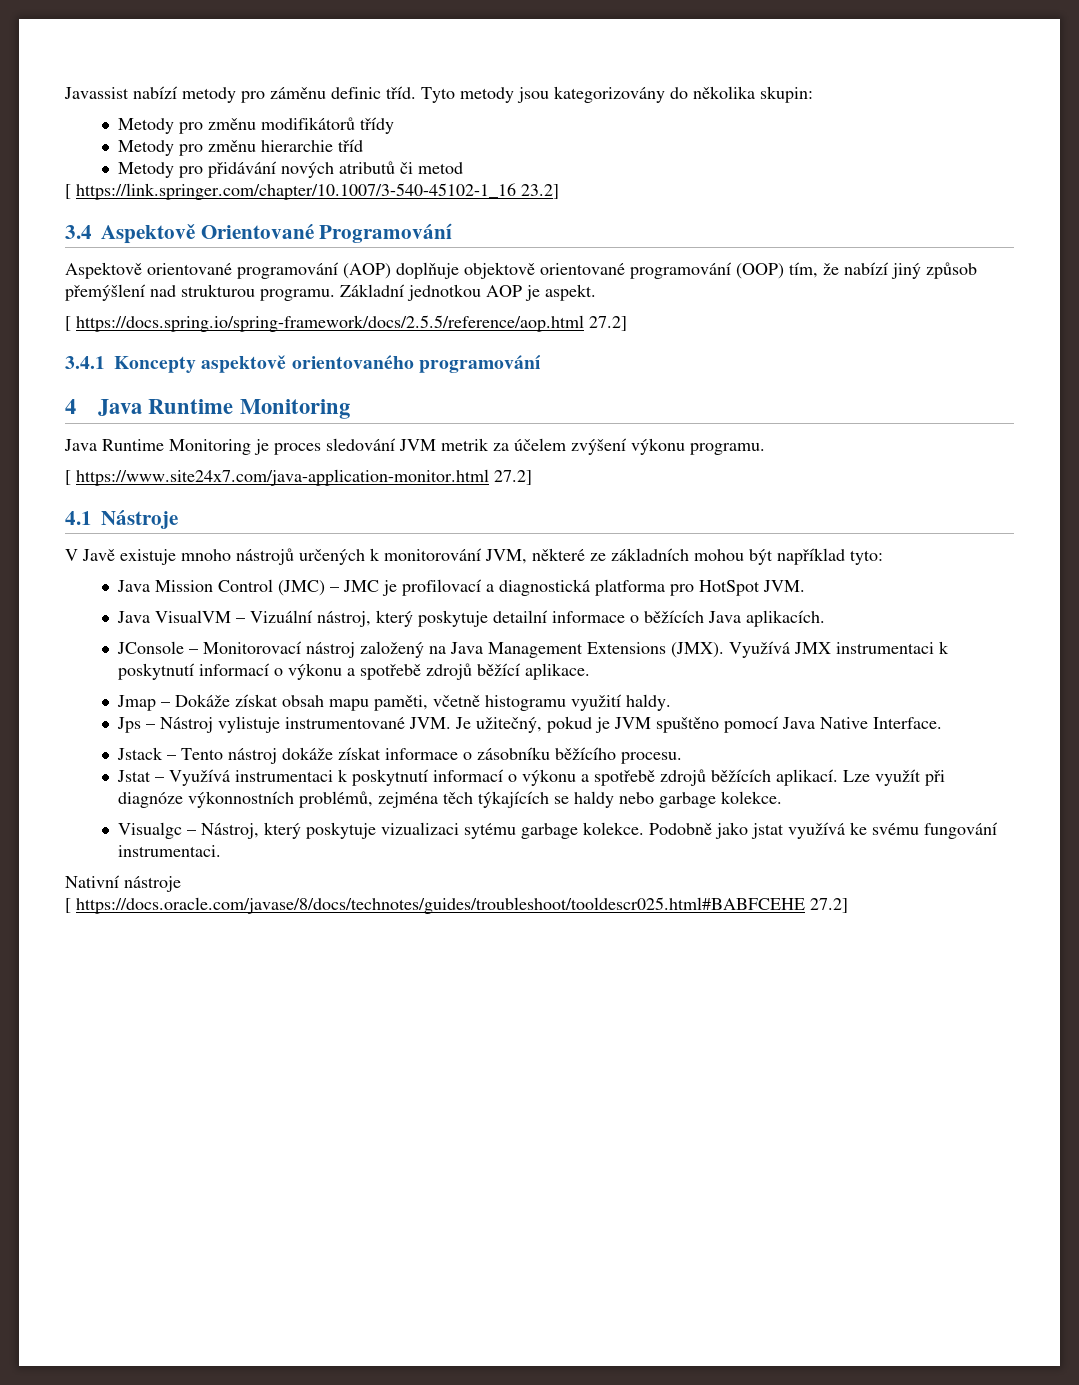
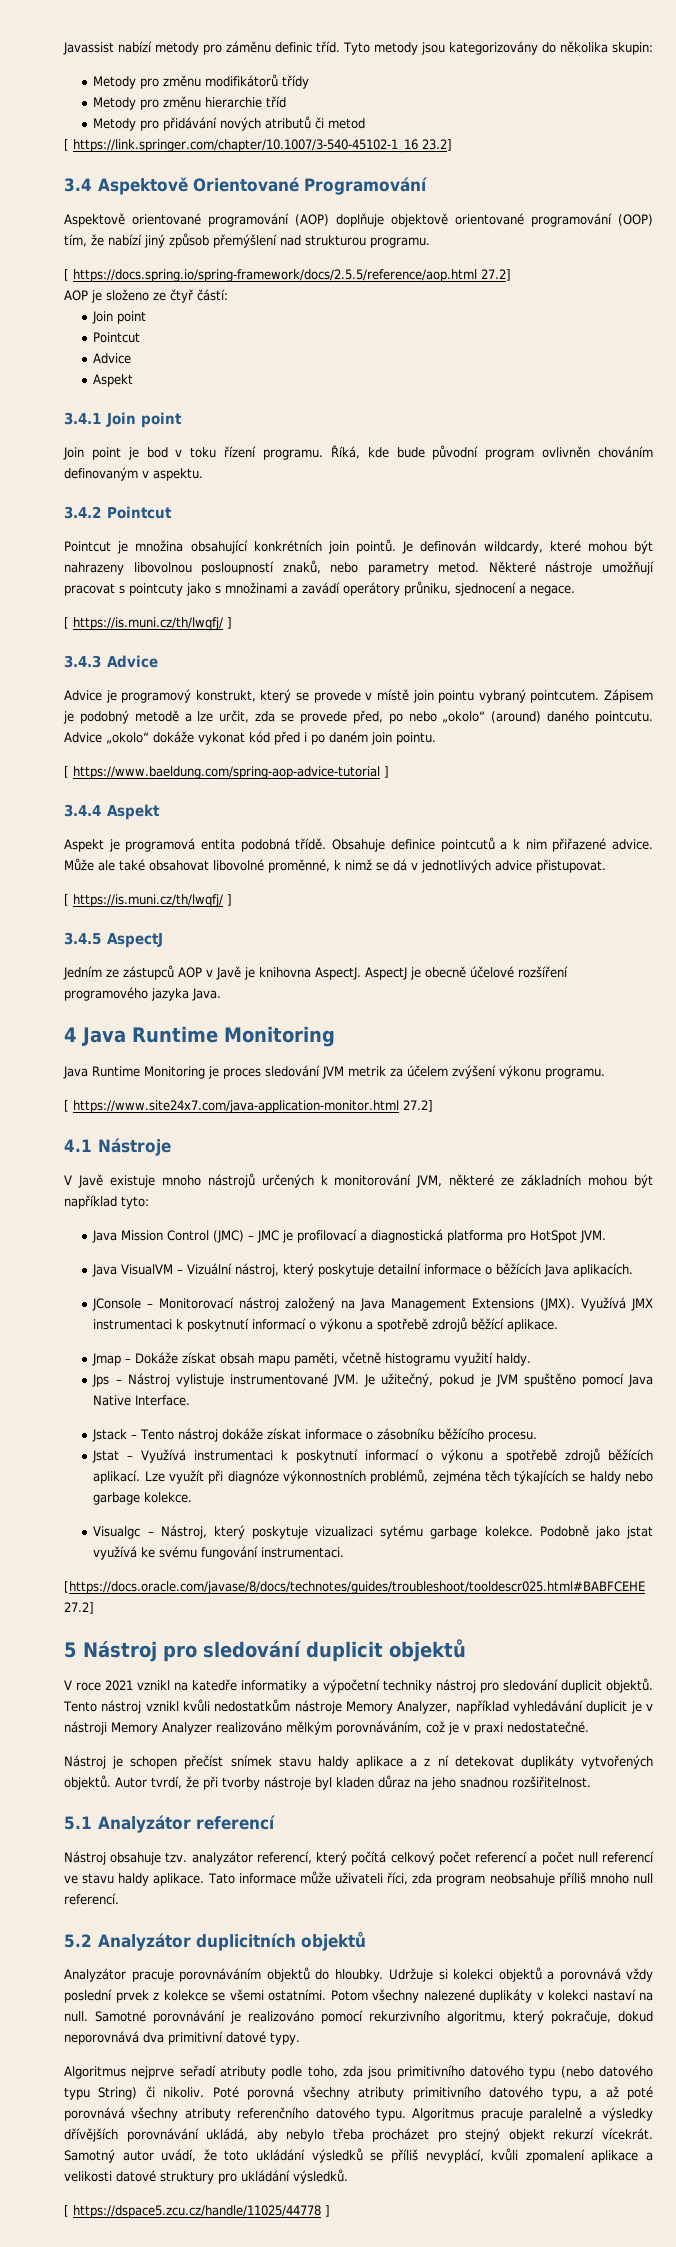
[340,284,596,301] [65,315,627,332] [65,355,541,373] Základní jednotkou AOP je aspekt. // [ https://docs.spring.io/spring-framework/docs/2.5.5/reference/aop.html 27.2] // 3.4.1 Koncepty aspektově orientovaného programování -> [64,269,511,282] [64,289,228,303] [92,311,147,324] [93,332,141,343] [93,353,132,364] [93,374,134,387] [64,412,183,428] [63,445,653,460] [64,467,203,481] [64,506,173,519] [64,539,653,554] [64,560,654,575] [64,581,575,596] [64,617,232,630] [64,655,159,668] [64,689,654,703] [63,710,654,724] [64,731,436,745] [64,766,389,779] [64,804,161,820] [64,837,653,852] [64,858,606,873] [64,894,232,907] [64,932,164,948] [63,965,568,980] [64,987,221,1001] // [ https://docs.spring.io/spring-framework/docs/2.5.5/reference/aop.html 27.2] // AOP je složeno ze čtyř částí: // Join point // Pointcut // Advice // Aspekt // 3.4.1 Join point // Join point je bod v toku řízení programu. Říká, kde bude původní program ovlivněn chováním definovaným v aspektu. // 3.4.2 Pointcut // Pointcut je množina obsahující konkrétních join pointů. Je definován wildcardy, které mohou být nahrazeny libovolnou posloupností znaků, nebo parametry metod. Některé nástroje umožňují pracovat s pointcuty jako s množinami a zavádí operátory průniku, sjednocení a negace. // [ https://is.muni.cz/th/lwqfj/ ] // 3.4.3 Advice // Advice je programový konstrukt, který se provede v místě join pointu vybraný pointcutem. Zápisem je podobný metodě a lze určit, zda se provede před, po nebo „okolo“ (around) daného pointcutu. Advice „okolo“ dokáže vykonat kód před i po daném join pointu. // [ https://www.baeldung.com/spring-aop-advice-tutorial ] // 3.4.4 Aspekt // Aspekt je programová entita podobná třídě. Obsahuje definice pointcutů a k nim přiřazené advice. Může ale také obsahovat libovolné proměnné, k nimž se dá v jednotlivých advice přistupovat. // [ https://is.muni.cz/th/lwqfj/ ] // 3.4.5 AspectJ // Jedním ze zástupců AOP v Javě je knihovna AspectJ. AspectJ je obecně účelové rozšíření programového jazyka Java.
[65,875,181,892] [65,897,848,914] Nativní nástroje // [ https://docs.oracle.com/javase/8/docs/technotes/guides/troubleshoot/tooldescr025.html#BABFCEHE 27.2] -> [64,1581,645,1594] [64,1602,94,1614] [64,1639,467,1662] [64,1678,653,1693] [63,1699,653,1714] [64,1721,589,1735] [64,1755,653,1769] [64,1775,591,1790] [64,1815,276,1833] [64,1851,654,1865] [64,1871,653,1886] [64,1893,119,1905] [64,1931,367,1951] [64,1967,653,1982] [64,1989,653,2003] [64,2010,653,2024] [64,2031,300,2045] [64,2065,653,2079] [64,2086,653,2100] [64,2107,653,2121] [64,2128,654,2142] [64,2148,654,2163] [64,2169,348,2184] [64,2205,330,2218] [https://docs.oracle.com/javase/8/docs/technotes/guides/troubleshoot/tooldescr025.html#BABFCEHE 27.2] // 5 Nástroj pro sledování duplicit objektů // V roce 2021 vznikl na katedře informatiky a výpočetní techniky nástroj pro sledování duplicit objektů. Tento nástroj vznikl kvůli nedostatkům nástroje Memory Analyzer, například vyhledávání duplicit je v nástroji Memory Analyzer realizováno mělkým porovnáváním, což je v praxi nedostatečné. // Nástroj je schopen přečíst snímek stavu haldy aplikace a z ní detekovat duplikáty vytvořených objektů. Autor tvrdí, že při tvorby nástroje byl kladen důraz na jeho snadnou rozšiřitelnost. // 5.1 Analyzátor referencí // Nástroj obsahuje tzv. analyzátor referencí, který počítá celkový počet referencí a počet null referencí ve stavu haldy aplikace. Tato informace může uživateli říci, zda program neobsahuje příliš mnoho null referencí. // 5.2 Analyzátor duplicitních objektů // Analyzátor pracuje porovnáváním objektů do hloubky. Udržuje si kolekci objektů a porovnává vždy poslední prvek z kolekce se všemi ostatními. Potom všechny nalezené duplikáty v kolekci nastaví na null. Samotné porovnávání je realizováno pomocí rekurzivního algoritmu, který pokračuje, dokud neporovnává dva primitivní datové typy. // Algoritmus nejprve seřadí atributy podle toho, zda jsou primitivního datového typu (nebo datového typu String) či nikoliv. Poté porovná všechny atributy primitivního datového typu, a až poté porovnává všechny atributy referenčního datového typu. Algoritmus pracuje paralelně a výsledky dřívějších porovnávání ukládá, aby nebylo třeba procházet pro stejný objekt rekurzí vícekrát. Samotný autor uvádí, že toto ukládání výsledků se příliš nevyplácí, kvůli zpomalení aplikace a velikosti datové struktury pro ukládání výsledků. // [ https://dspace5.zcu.cz/handle/11025/44778 ]

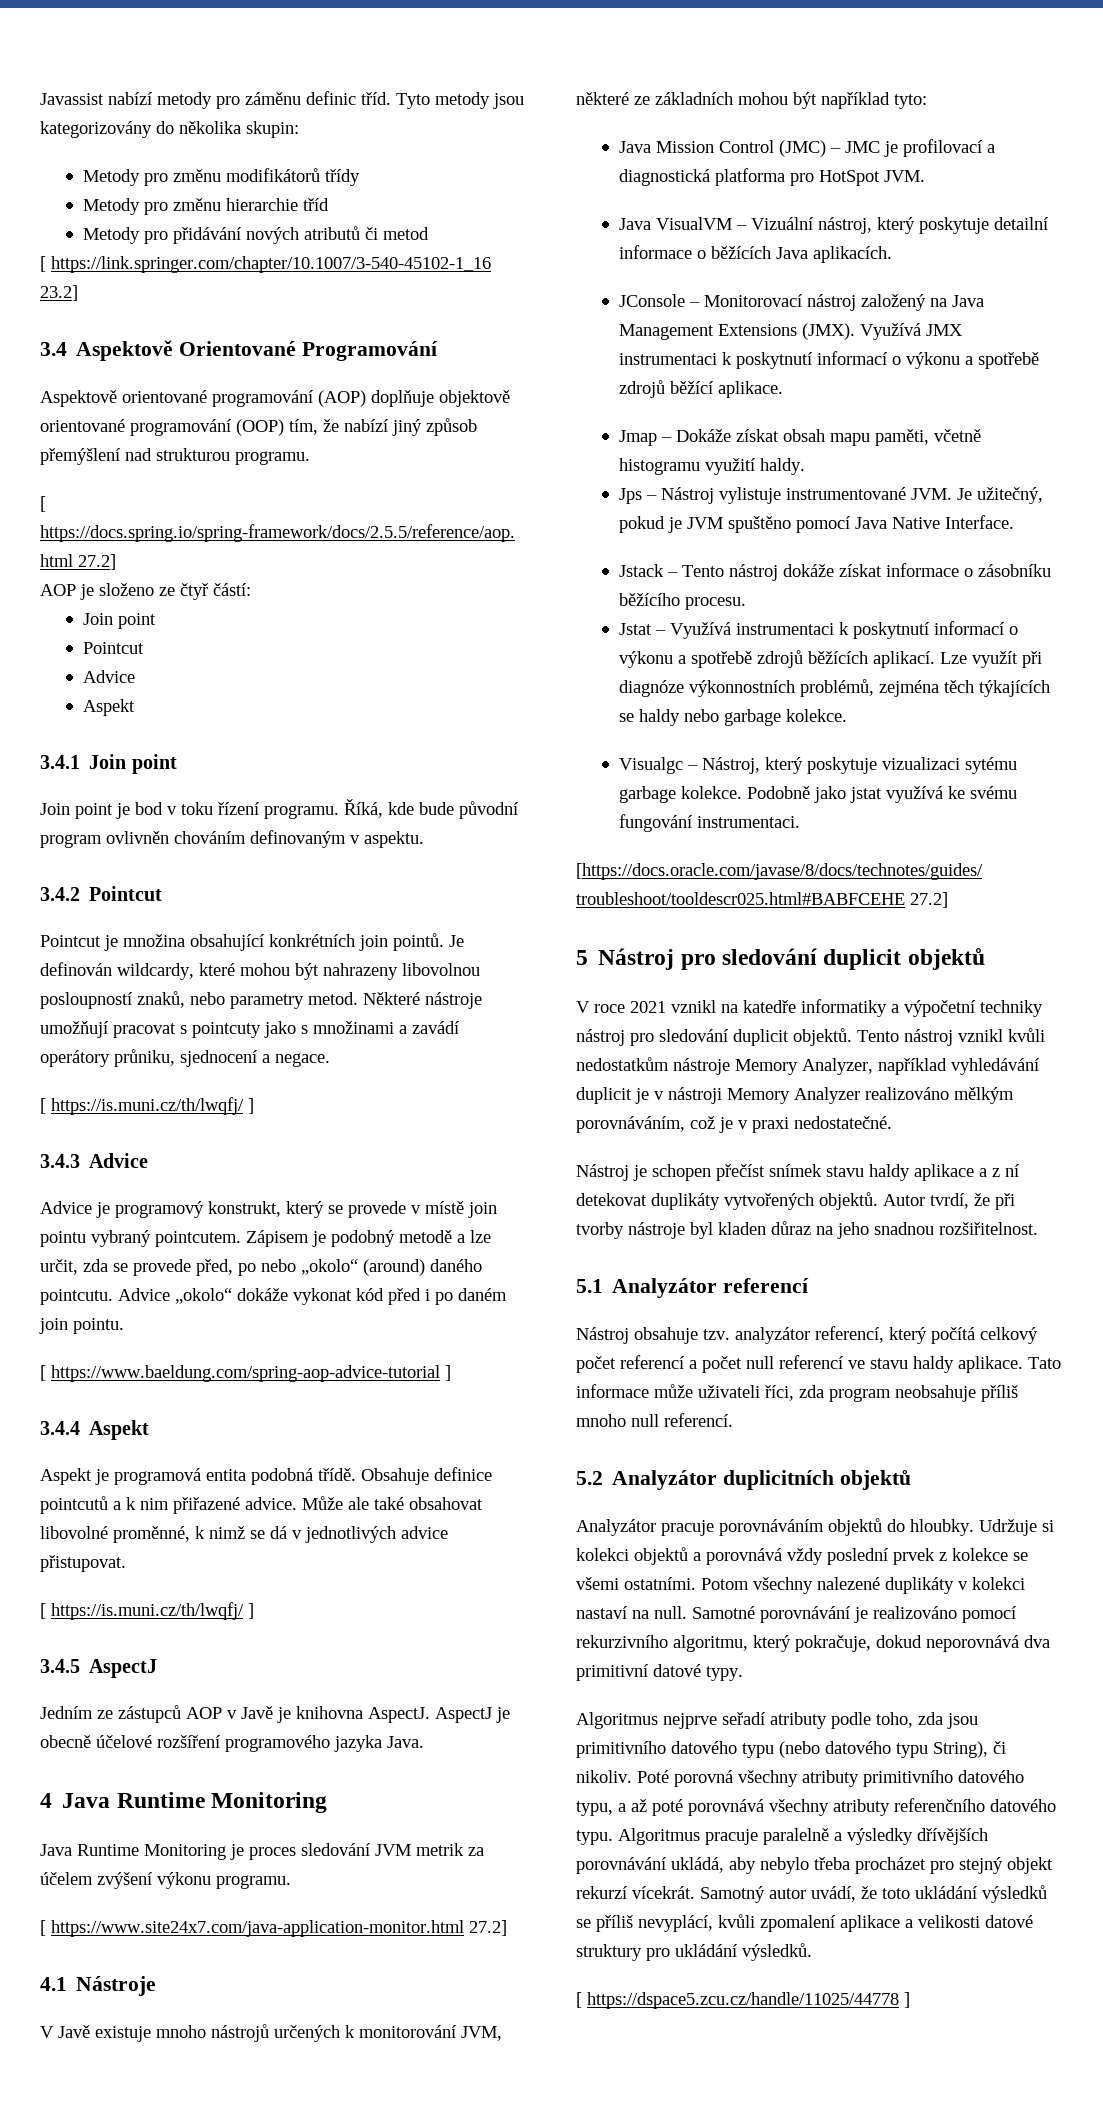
[98,2087,138,2100] String) -> [933,1741,988,1758] String),

